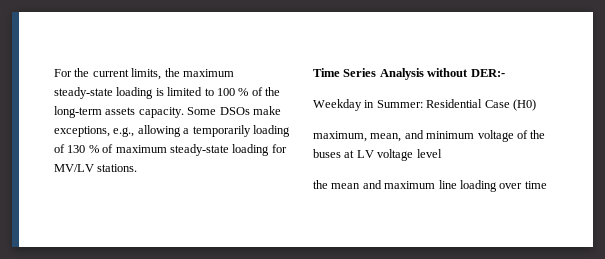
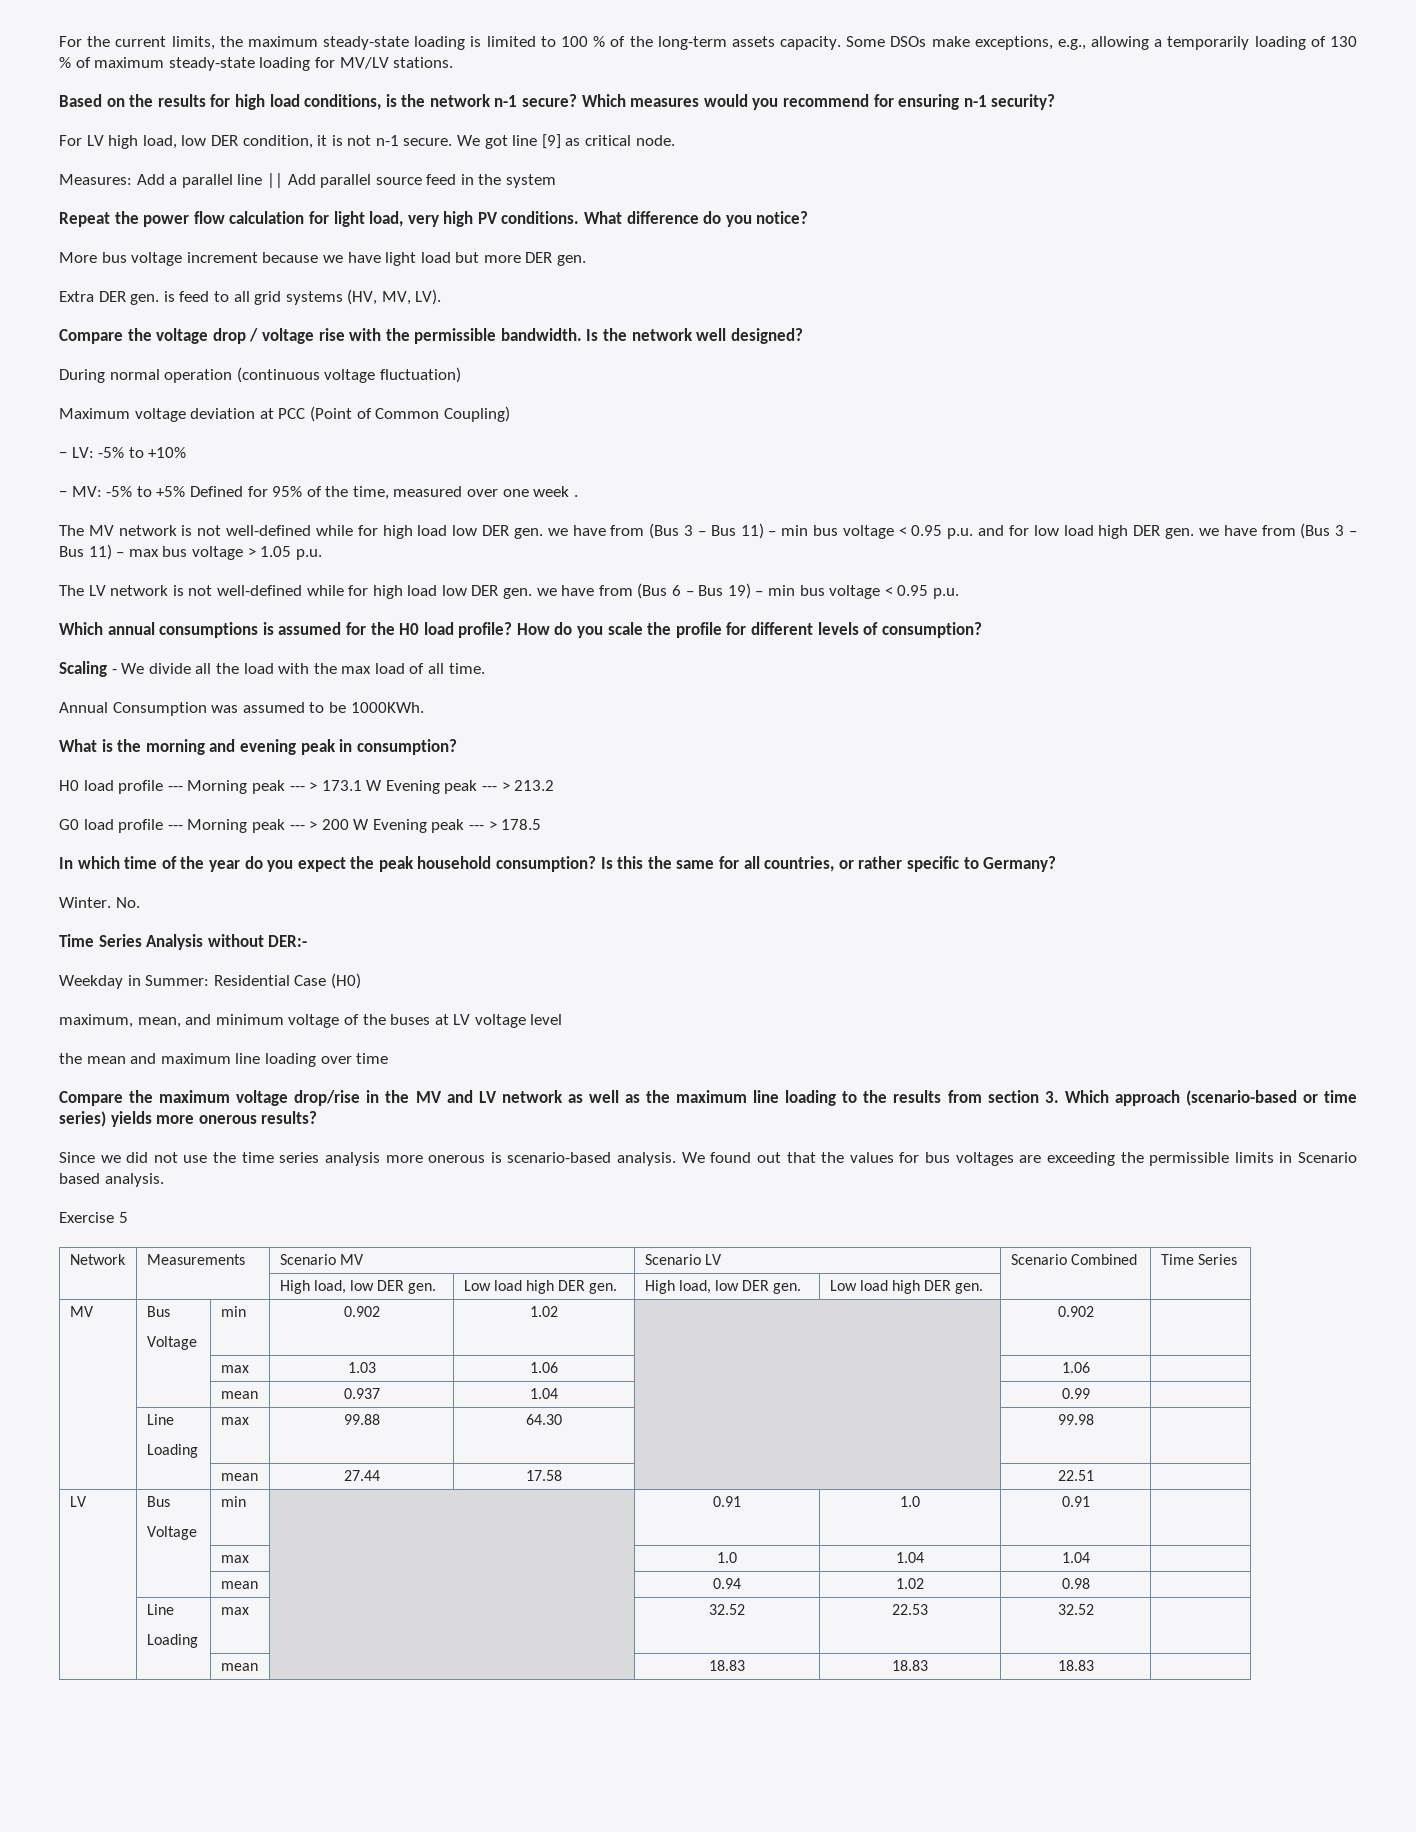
(138, 168) none -> [59,94,1056,110] [59,134,675,149] [59,173,557,188] [59,211,809,227] [59,252,587,266] [59,289,442,305] [59,328,803,344] [59,367,461,383] [59,406,510,422] [59,447,187,458] [59,486,578,500] [59,523,1358,539] [59,544,322,560] [59,583,959,599] [59,622,982,638] [59,661,485,677] [59,702,424,716] [59,739,457,755] [59,780,555,794] [59,819,542,833] [59,856,1057,872] [59,897,140,908] // Based on the results for high load conditions, is the network n-1 secure? Which measures would you recommend for ensuring n-1 security? // For LV high load, low DER condition, it is not n-1 secure. We got line [9] as critical node. // Measures: Add a parallel line || Add parallel source feed in the system // Repeat the power flow calculation for light load, very high PV conditions. What difference do you notice? // More bus voltage increment because we have light load but more DER gen. // Extra DER gen. is feed to all grid systems (HV, MV, LV). // Compare the voltage drop / voltage rise with the permissible bandwidth. Is the network well designed? // During normal operation (continuous voltage fluctuation) // Maximum voltage deviation at PCC (Point of Common Coupling) // − LV: -5% to +10% // − MV: -5% to +5% Defined for 95% of the time, measured over one week . // The MV network is not well-defined while for high load low DER gen. we have from (Bus 3 – Bus 11) – min bus voltage < 0.95 p.u. and for low load high DER gen. we have from (Bus 3 – Bus 11) – max bus voltage > 1.05 p.u. // The LV network is not well-defined while for high load low DER gen. we have from (Bus 6 – Bus 19) – min bus voltage < 0.95 p.u. // Which annual consumptions is assumed for the H0 load profile? How do you scale the profile for different levels of consumption? // Scaling - We divide all the load with the max load of all time. // Annual Consumption was assumed to be 1000KWh. // What is the morning and evening peak in consumption? // H0 load profile --- Morning peak --- > 173.1 W Evening peak --- > 213.2 // G0 load profile --- Morning peak --- > 200 W Evening peak --- > 178.5 // In which time of the year do you expect the peak household consumption? Is this the same for all countries, or rather specific to Germany? // Winter. No.
(547, 185) none -> [59,1090,1357,1106] [59,1111,318,1127] [59,1152,1357,1166] [59,1173,164,1187] [59,1212,128,1223] [69,1254,126,1265] [146,1254,245,1265] [279,1254,364,1265] [644,1254,722,1265] [1010,1254,1137,1265] [1160,1254,1237,1265] [279,1280,437,1294] [463,1280,618,1294] [644,1280,802,1294] [829,1280,984,1294] [69,1306,94,1317] [146,1306,170,1317] [146,1336,197,1350] [220,1306,246,1317] [343,1306,380,1317] [530,1306,558,1317] [1057,1306,1094,1317] [220,1365,249,1373] [347,1362,376,1373] [530,1362,558,1373] [1061,1362,1090,1373] [220,1391,258,1399] [343,1388,380,1399] [530,1388,558,1399] [1061,1388,1090,1399] [146,1414,174,1425] [146,1444,198,1458] [220,1417,249,1425] [343,1414,380,1425] [526,1414,562,1425] [1057,1414,1094,1425] [220,1473,258,1481] [343,1470,380,1481] [526,1470,562,1481] [1057,1470,1094,1481] [69,1496,87,1507] [146,1496,170,1507] [146,1526,197,1540] [220,1496,246,1507] [713,1496,741,1507] [900,1496,920,1507] [1061,1496,1090,1507] [220,1555,249,1563] [717,1552,737,1563] [896,1552,924,1563] [1061,1552,1090,1563] [220,1581,258,1589] [713,1578,741,1589] [896,1578,924,1589] [1061,1578,1090,1589] [146,1604,174,1615] [146,1634,198,1648] [220,1607,249,1615] [709,1604,745,1615] [892,1604,928,1615] [1057,1604,1094,1615] [220,1663,258,1671] [709,1660,745,1671] [892,1660,928,1671] [1057,1660,1094,1671] // Compare the maximum voltage drop/rise in the MV and LV network as well as the maximum line loading to the results from section 3. Which approach (scenario-based or time series) yields more onerous results? // Since we did not use the time series analysis more onerous is scenario-based analysis. We found out that the values for bus voltages are exceeding the permissible limits in Scenario based analysis. // Exercise 5 // Network | Measurements | Scenario MV | Scenario LV | Scenario Combined | Time Series // | | High load, low DER gen. | Low load high DER gen. | High load, low DER gen. | Low load high DER gen. | | // MV | Bus // Voltage | min | 0.902 | 1.02 | | 0.902 | // | | max | 1.03 | 1.06 | | 1.06 | // | | mean | 0.937 | 1.04 | | 0.99 | // | Line // Loading | max | 99.88 | 64.30 | | 99.98 | // | | mean | 27.44 | 17.58 | | 22.51 | // LV | Bus // Voltage | min | | 0.91 | 1.0 | 0.91 | // | | max | | 1.0 | 1.04 | 1.04 | // | | mean | | 0.94 | 1.02 | 0.98 | // | Line // Loading | max | | 32.52 | 22.53 | 32.52 | // | | mean | | 18.83 | 18.83 | 18.83 |

